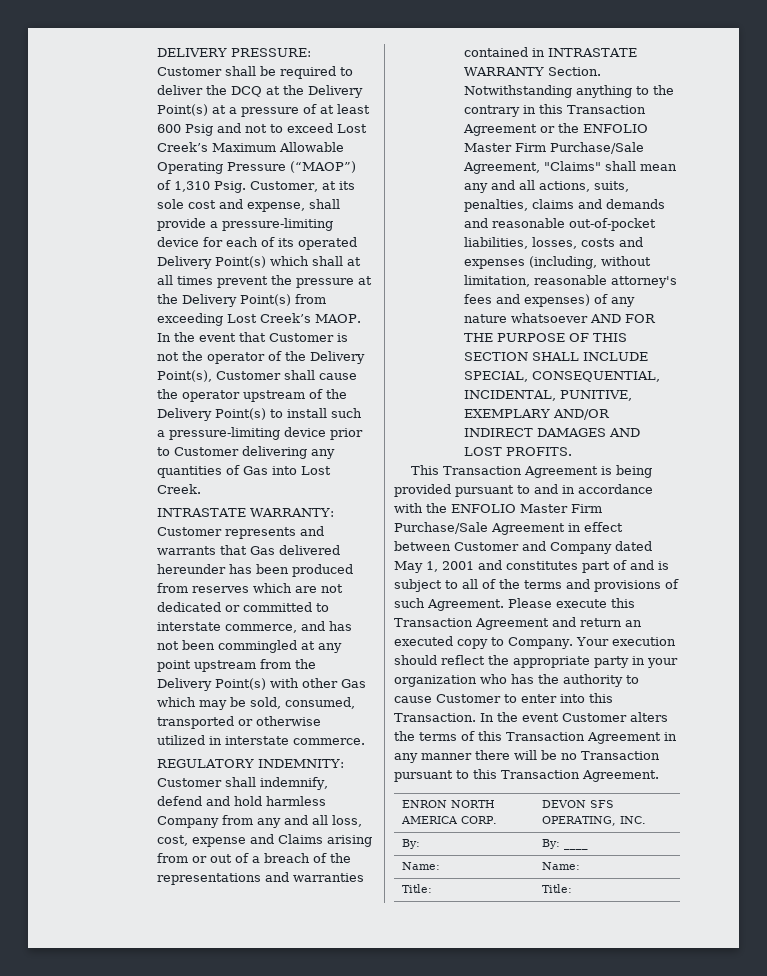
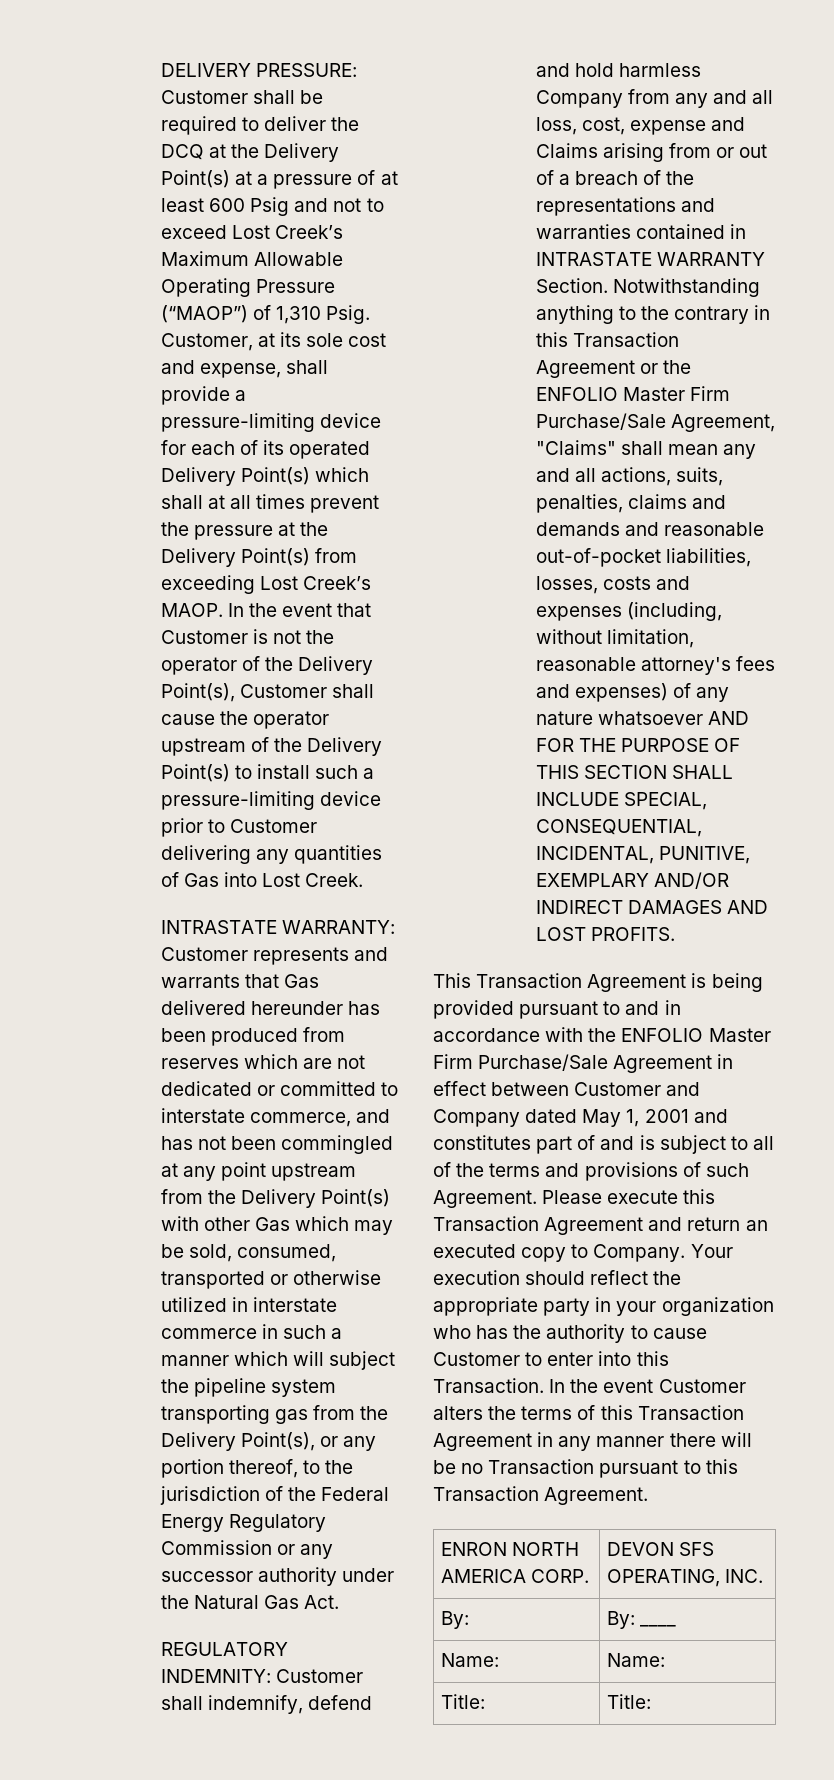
[293,738,366,745] commerce. -> [160,1324,343,1339] [160,1351,396,1370] [160,1378,337,1397] [160,1405,389,1424] [160,1432,377,1451] [160,1459,354,1478] [159,1486,390,1505] [160,1514,327,1532] [160,1540,334,1559] [160,1567,395,1586] [160,1595,340,1609] commerce in such a manner which will subject the pipeline system transporting gas from the Delivery Point(s), or any portion thereof, to the jurisdiction of the Federal Energy Regulatory Commission or any successor authority under the Natural Gas Act.

